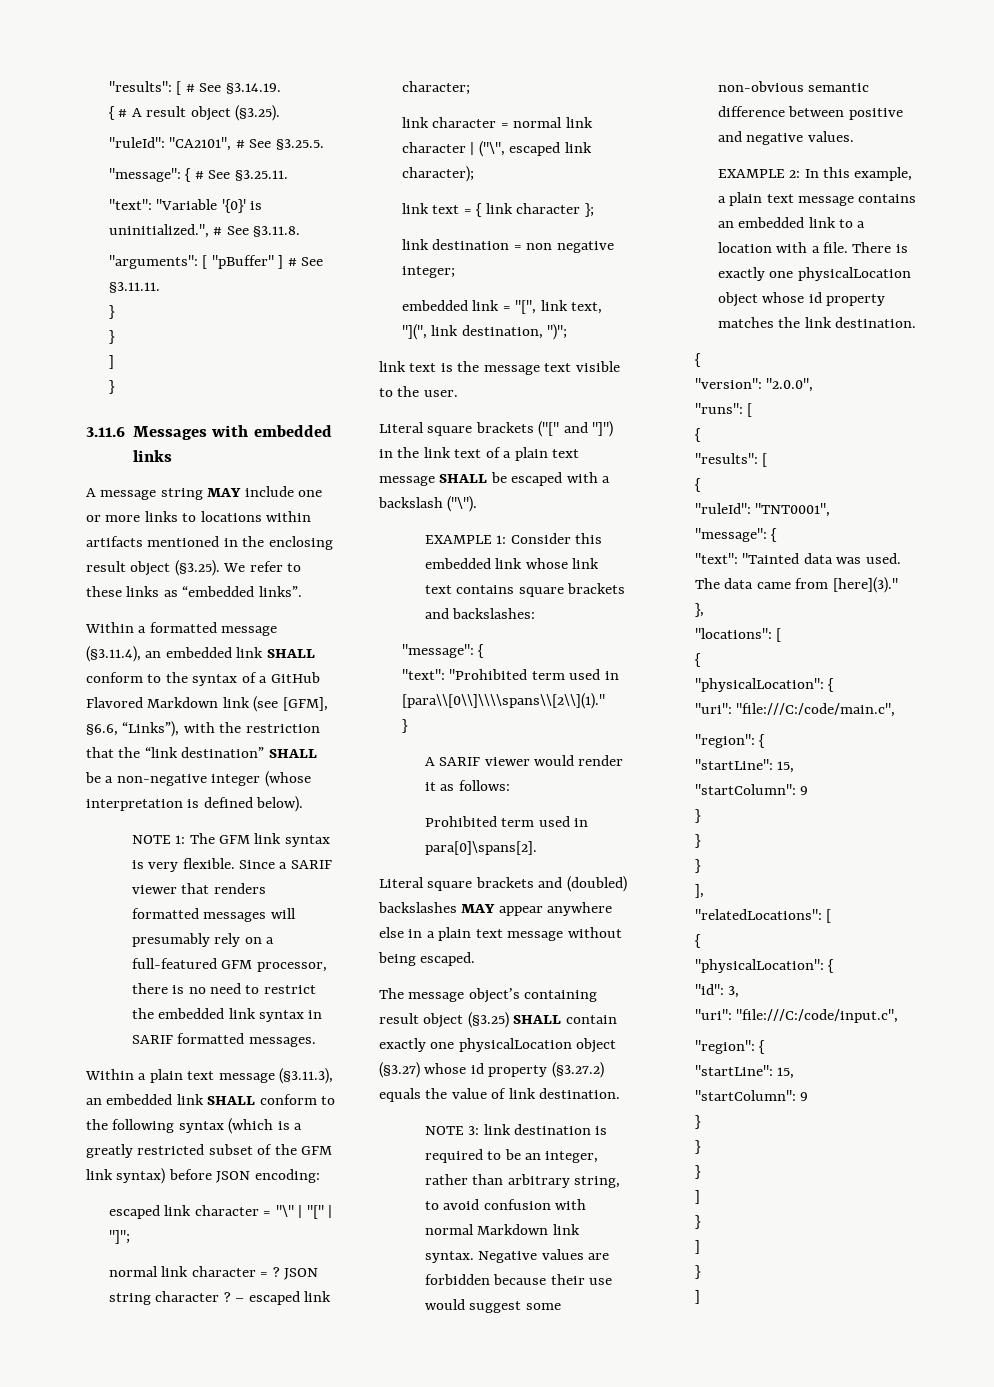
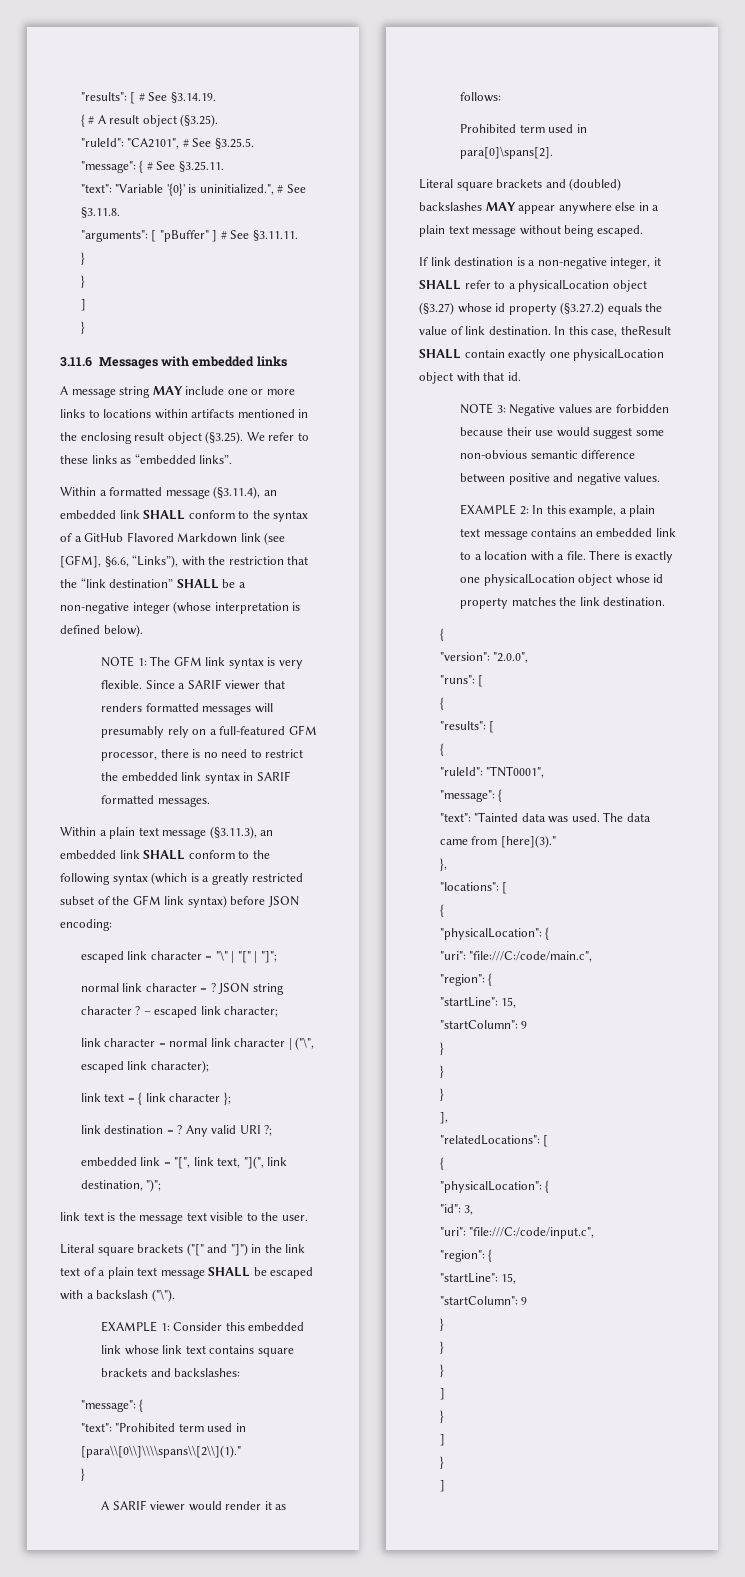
[526,241,614,253] [401,266,455,278] non negative integer; -> [177,1125,273,1137] ? Any valid URI ?;
[379,988,598,1003] [379,1012,617,1028] [379,1038,455,1052] The message object’s containing result object (§3.25) SHALL contain exactly one -> [419,257,661,269] [419,280,516,290] If link destination is a non-negative integer, it SHALL refer to a
[424,1124,608,1135] [424,1149,599,1163] [424,1174,621,1188] [424,1199,587,1210] [424,1224,580,1235] [424,1251,474,1263] // NOTE 3: link destination is required to be an integer, rather than arbitrary string, to avoid confusion with normal Markdown link syntax. -> [554,326,671,337] [419,349,665,361] [419,372,521,384] [460,403,506,414] In this case, theResult SHALL contain exactly one physicalLocation object with that id. // NOTE 3:

